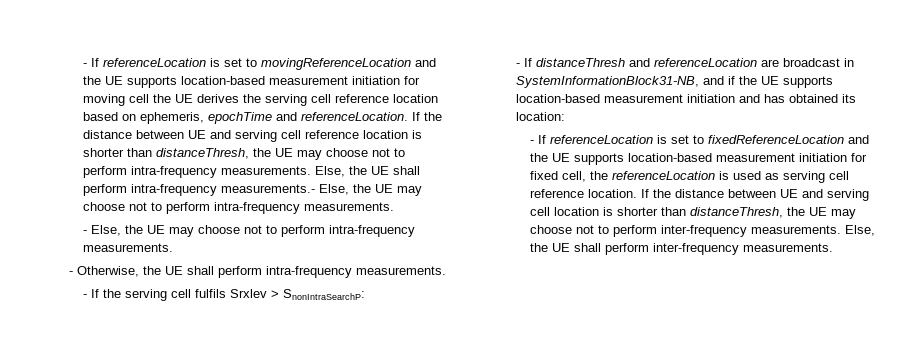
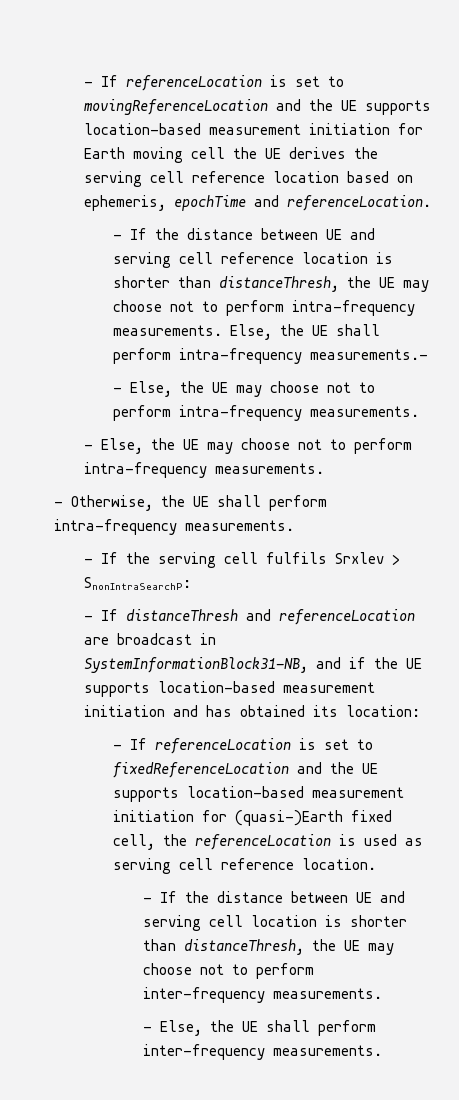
(420, 80) none -> [83,147,125,159] Earth
(408, 116) none -> [113,234,123,240] // -
(315, 188) none -> [113,387,123,393] // -
(868, 157) none -> [235,810,344,826] (quasi-)Earth
(638, 193) none -> [142,897,152,903] // -
(842, 229) none -> [142,1026,152,1032] // -

